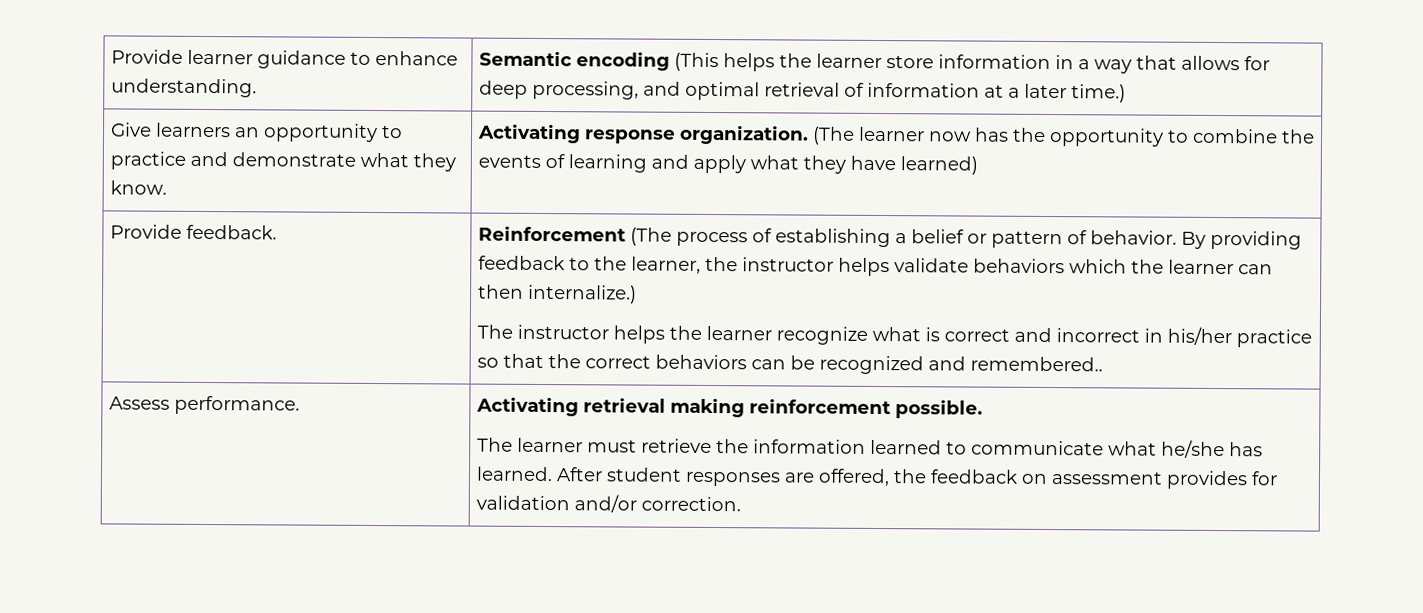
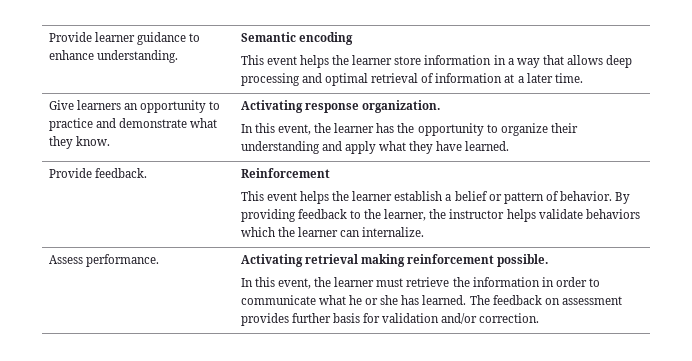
[673,52,719,72] (This -> [240,55,297,65] // This event
[1243,56,1270,71] [478,80,639,100] for deep processing, -> [606,55,633,68] [240,73,300,86] deep processing
[1070,84,1126,103] time.) -> [554,73,583,83] time.
[811,126,1315,147] [477,154,647,173] (The learner now has the opportunity to combine the events of learning -> [240,123,578,136] [240,141,320,154] // In this event, the learner has the opportunity to organize their understanding
[899,156,978,175] learned) -> [465,141,510,151] learned.
[629,227,891,248] (The process of establishing -> [240,191,443,204] // This event helps the learner establish
[477,284,637,304] [476,324,1312,348] [476,353,1103,375] then internalize.) // The instructor helps the learner recognize what is correct and incorrect in his/her practice so that the correct behaviors can be recognized and remembered.. -> [362,227,425,237] internalize.
[476,437,513,452] The -> [240,277,332,289] In this event, the
[869,439,942,455] learned -> [541,277,587,287] in order
[1160,439,1263,459] [475,466,927,487] he/she has learned. After student responses are offered, the -> [348,295,490,305] he or she has learned. The
(1248, 480) none -> [291,313,360,323] further basis

